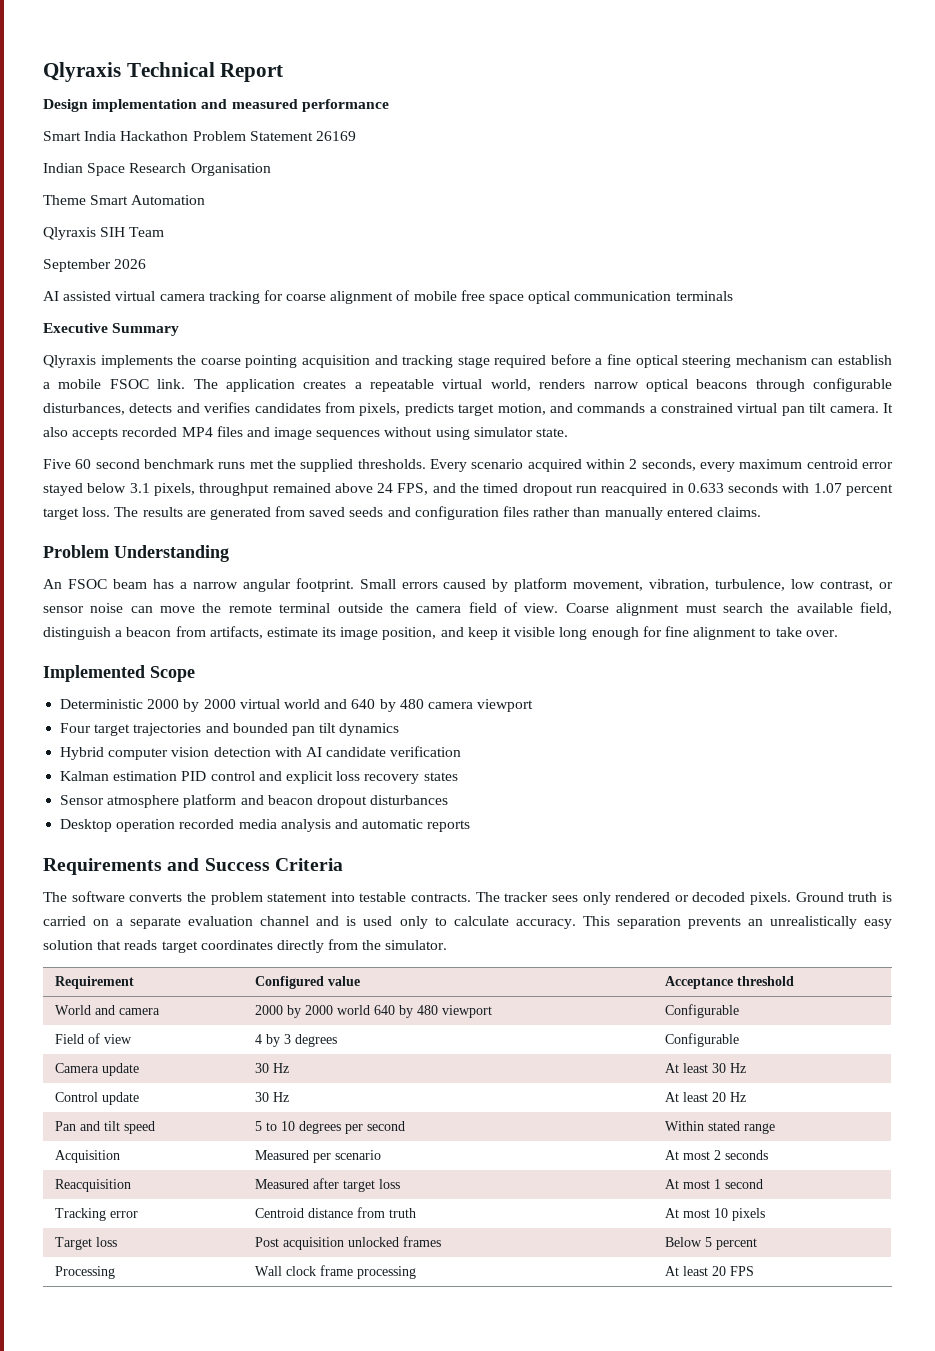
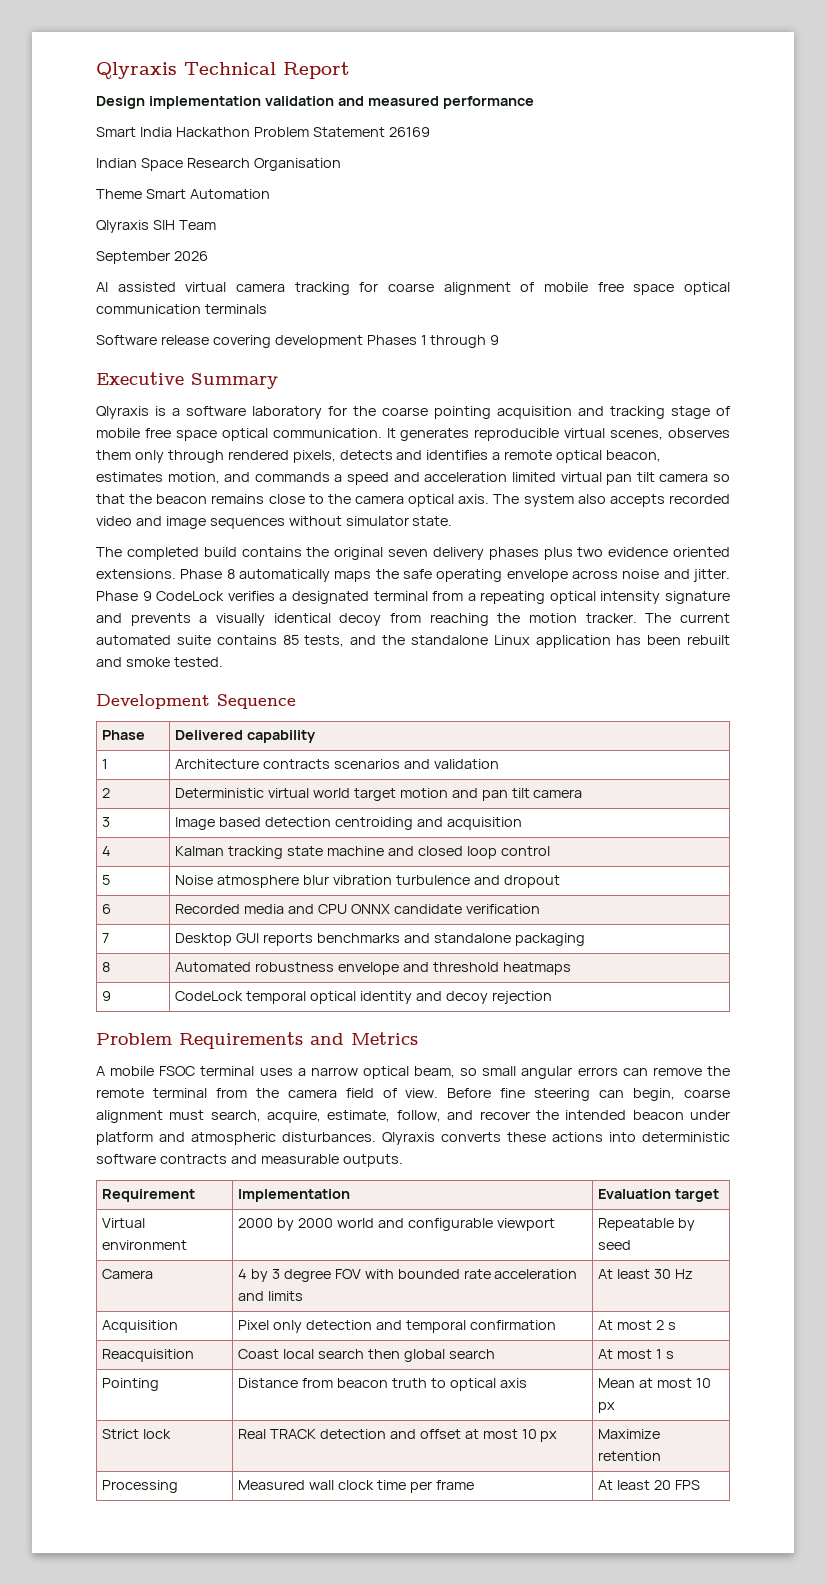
(198, 105) none -> [264,96,334,106] validation
[43,323,180,336] [43,355,173,368] Executive Summary // Qlyraxis implements -> [96,335,500,348] [96,372,278,389] [96,406,347,419] Software release covering development Phases 1 through 9 // Executive Summary // Qlyraxis is a software laboratory for
[494,354,893,368] [43,378,892,392] [43,402,894,416] required before a fine optical steering mechanism can establish a mobile FSOC link. The application creates a repeatable virtual world, renders narrow optical beacons through configurable disturbances, detects and verifies candidates from pixels, predicts target motion, and commands a constrained virtual pan tilt camera. It -> [716,406,730,416] [96,428,730,441] [96,450,662,463] [96,472,731,485] [96,494,574,507] of mobile free space optical communication. It generates reproducible virtual scenes, observes them only through rendered pixels, detects and identifies a remote optical beacon, estimates motion, and commands a speed and acceleration limited virtual pan tilt camera so that the beacon remains close to the camera optical axis. The system
[181,426,243,437] MP4 files -> [96,516,132,526] video
[435,427,470,440] using -> (342, 521) none
[43,459,894,472] [43,483,893,496] [43,506,761,520] [43,545,229,562] [43,578,894,592] [43,603,196,613] Five 60 second benchmark runs met the supplied thresholds. Every scenario acquired within 2 seconds, every maximum centroid error stayed below 3.1 pixels, throughput remained above 24 FPS, and the timed dropout run reacquired in 0.633 seconds with 1.07 percent target loss. The results are generated from saved seeds and configuration files rather than manually entered claims. // Problem Understanding // An FSOC beam has a narrow angular footprint. Small errors caused by platform movement, vibration, turbulence, low contrast, or sensor noise can move -> [96,547,730,560] [96,569,731,582] [96,591,730,604] [96,613,730,626] [96,635,731,648] [96,657,223,667] [96,694,296,709] [102,730,146,740] [175,730,317,743] [102,759,109,769] [175,759,499,769] [102,788,111,798] [175,788,583,801] [102,817,111,827] [175,817,522,830] [102,846,112,856] [175,846,550,859] [102,875,111,885] [175,875,560,888] [102,904,112,914] [175,904,540,914] [102,933,110,943] [175,933,585,946] [102,962,111,972] [175,962,571,975] [102,991,112,1001] [175,991,552,1004] [96,1032,418,1049] [96,1066,702,1079] The completed build contains the original seven delivery phases plus two evidence oriented extensions. Phase 8 automatically maps the safe operating envelope across noise and jitter. Phase 9 CodeLock verifies a designated terminal from a repeating optical intensity signature and prevents a visually identical decoy from reaching the motion tracker. The current automated suite contains 85 tests, and the standalone Linux application has been rebuilt and smoke tested. // Development Sequence // Phase | Delivered capability // 1 | Architecture contracts scenarios and validation // 2 | Deterministic virtual world target motion and pan tilt camera // 3 | Image based detection centroiding and acquisition // 4 | Kalman tracking state machine and closed loop control // 5 | Noise atmosphere blur vibration turbulence and dropout // 6 | Recorded media and CPU ONNX candidate verification // 7 | Desktop GUI reports benchmarks and standalone packaging // 8 | Automated robustness envelope and threshold heatmaps // 9 | CodeLock temporal optical identity and decoy rejection // Problem Requirements and Metrics // A mobile FSOC terminal uses a narrow optical beam, so small angular errors can remove
[337,603,383,613] outside -> [215,1088,247,1098] from
[565,602,892,616] [43,626,838,640] [43,665,195,682] [60,699,534,712] [60,723,400,736] [60,746,462,760] [60,771,458,784] [60,794,449,808] [60,819,471,832] [43,858,343,875] [43,891,893,905] [43,916,892,929] [43,939,448,953] [55,976,135,989] [255,976,361,989] [665,976,795,989] [55,1005,161,1015] [255,1005,493,1018] [665,1004,740,1018] [55,1033,133,1044] [255,1034,338,1047] [665,1033,740,1047] [55,1063,140,1076] [255,1063,290,1073] [665,1063,747,1073] [55,1092,140,1105] [255,1092,290,1102] [665,1092,747,1102] [55,1121,156,1134] [255,1121,406,1134] [665,1121,776,1134] [55,1150,121,1163] [255,1150,382,1163] Coarse alignment must search the available field, distinguish a beacon from artifacts, estimate its image position, and keep it visible long enough for fine alignment to take over. // Implemented Scope // Deterministic 2000 by 2000 virtual world and 640 by 480 camera viewport // Four target trajectories and bounded pan tilt dynamics // Hybrid computer vision detection with AI candidate verification // Kalman estimation PID control and explicit loss recovery states // Sensor atmosphere platform and beacon dropout disturbances // Desktop operation recorded media analysis and automatic reports // Requirements and Success Criteria // The software converts the problem statement into testable contracts. The tracker sees only rendered or decoded pixels. Ground truth is carried on a separate evaluation channel and is used only to calculate accuracy. This separation prevents an unrealistically easy solution that reads target coordinates directly from the simulator. // Requirement | Configured value | Acceptance threshold // World and camera | 2000 by 2000 world 640 by 480 viewport | Configurable // Field of view | 4 by 3 degrees | Configurable // Camera update | 30 Hz | At least 30 Hz // Control update | 30 Hz | At least 20 Hz // Pan and tilt speed | 5 to 10 degrees per second | Within stated range // Acquisition | Measured per scenario -> [447,1088,730,1101] [96,1110,730,1123] [96,1132,730,1145] [96,1154,403,1167] [102,1189,196,1202] [238,1189,351,1202] [598,1189,720,1202] [102,1218,146,1228] [102,1240,188,1250] [238,1218,555,1231] [598,1218,696,1231] [598,1240,632,1250] [102,1269,154,1279] [238,1269,578,1282] [238,1291,304,1301] [598,1269,693,1279] [102,1320,179,1333] [238,1320,556,1333] Before fine steering can begin, coarse alignment must search, acquire, estimate, follow, and recover the intended beacon under platform and atmospheric disturbances. Qlyraxis converts these actions into deterministic software contracts and measurable outputs. // Requirement | Implementation | Evaluation target // Virtual environment | 2000 by 2000 world and configurable viewport | Repeatable by seed // Camera | 4 by 3 degree FOV with bounded rate acceleration and limits | At least 30 Hz // Acquisition | Pixel only detection and temporal confirmation
[725,1150,769,1160] seconds -> [667,1322,676,1330] s
[255,1178,401,1192] [665,1179,764,1189] [55,1208,139,1221] [255,1207,417,1218] [665,1208,766,1221] [55,1237,118,1250] [255,1236,442,1250] [665,1237,758,1250] [55,1266,116,1279] [255,1266,317,1276] Measured after target loss | At most 1 second // Tracking error | Centroid distance from truth | At most 10 pixels // Target loss | Post acquisition unlocked frames | Below 5 percent // Processing | Wall clock -> [238,1349,495,1362] [598,1349,674,1359] [102,1378,160,1391] [238,1378,527,1391] [598,1378,711,1388] [598,1402,616,1413] [102,1429,172,1439] [238,1429,558,1442] [598,1429,661,1439] [598,1451,662,1461] [102,1480,179,1493] [238,1480,432,1493] Coast local search then global search | At most 1 s // Pointing | Distance from beacon truth to optical axis | Mean at most 10 px // Strict lock | Real TRACK detection and offset at most 10 px | Maximize retention // Processing | Measured wall clock time per
[357,1266,417,1279] processing -> (474, 1485) none

